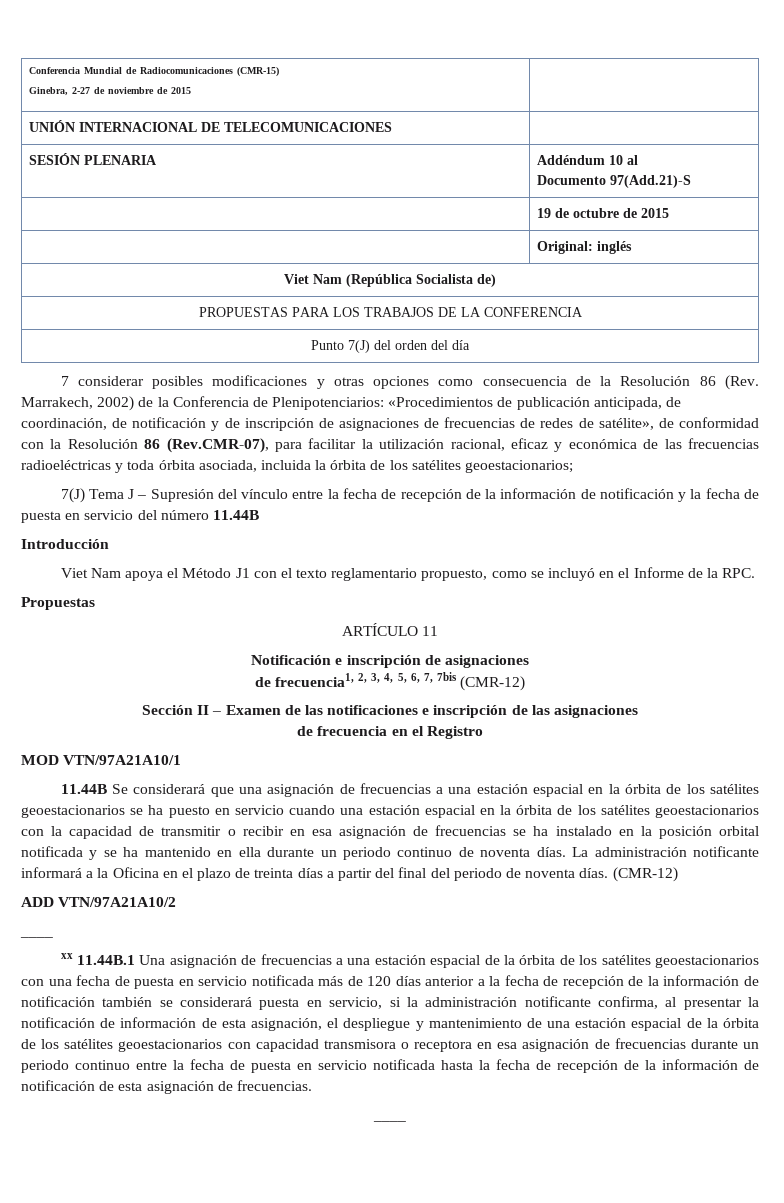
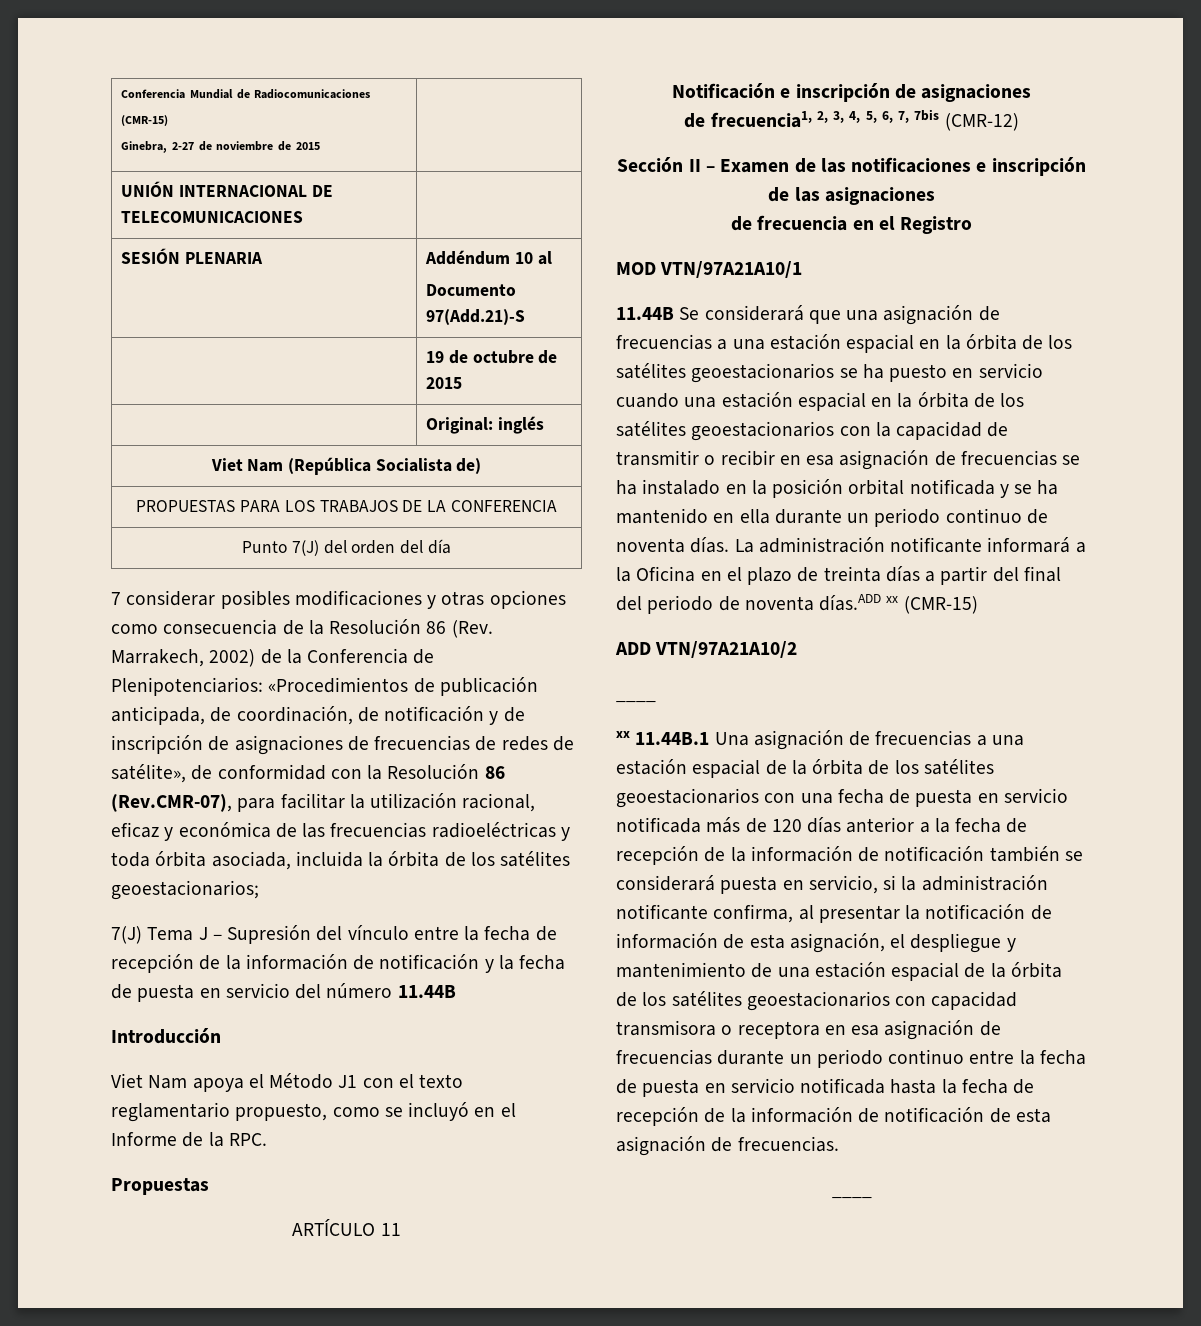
[579,867,678,882] días. (CMR-12) -> [819,594,978,614] días.ADD xx (CMR-15)

